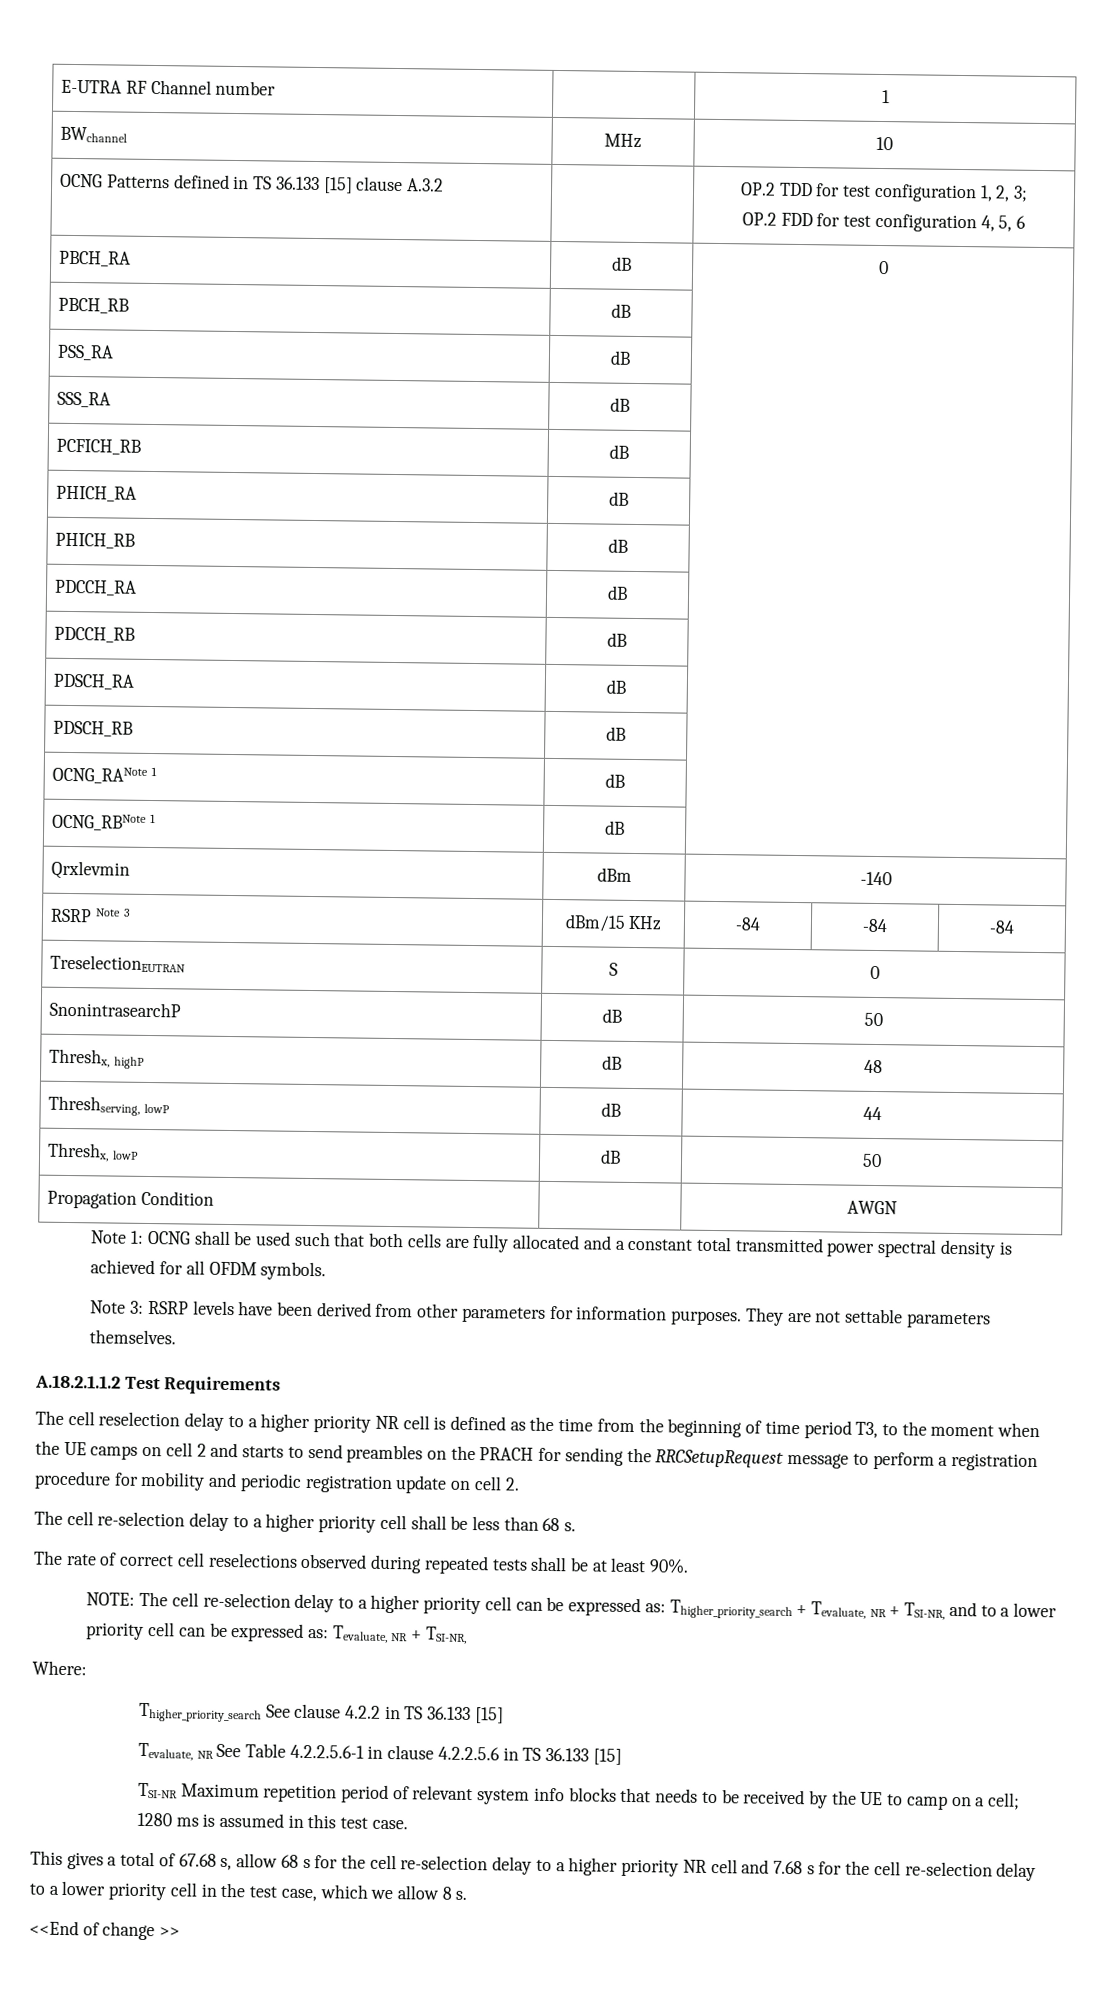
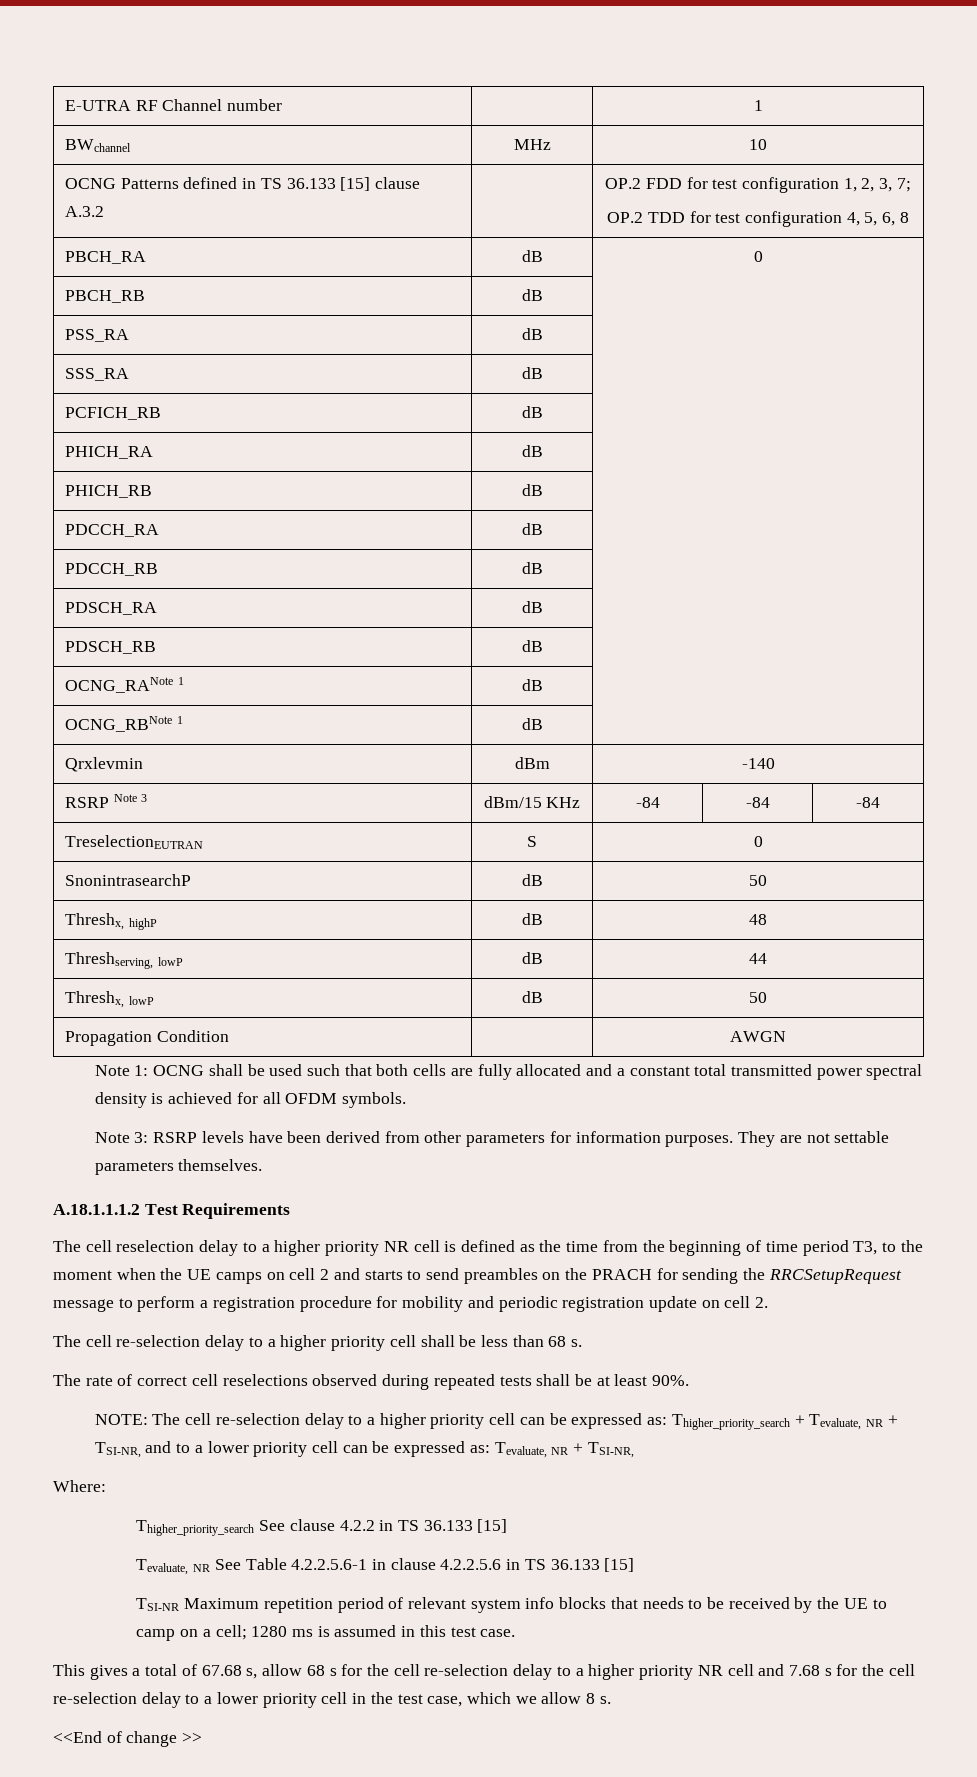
[778,182,813,197] TDD -> [645,178,682,189] FDD
[1013,185,1029,202] [741,212,813,227] 3; // OP.2 FDD -> [879,178,911,192] [607,212,685,223] 3, 7; // OP.2 TDD
[1016,215,1027,229] 6 -> [882,212,909,226] 6, 8
[35,1374,121,1389] A.18.2.1.1.2 -> [53,1204,140,1215] A.18.1.1.1.2

